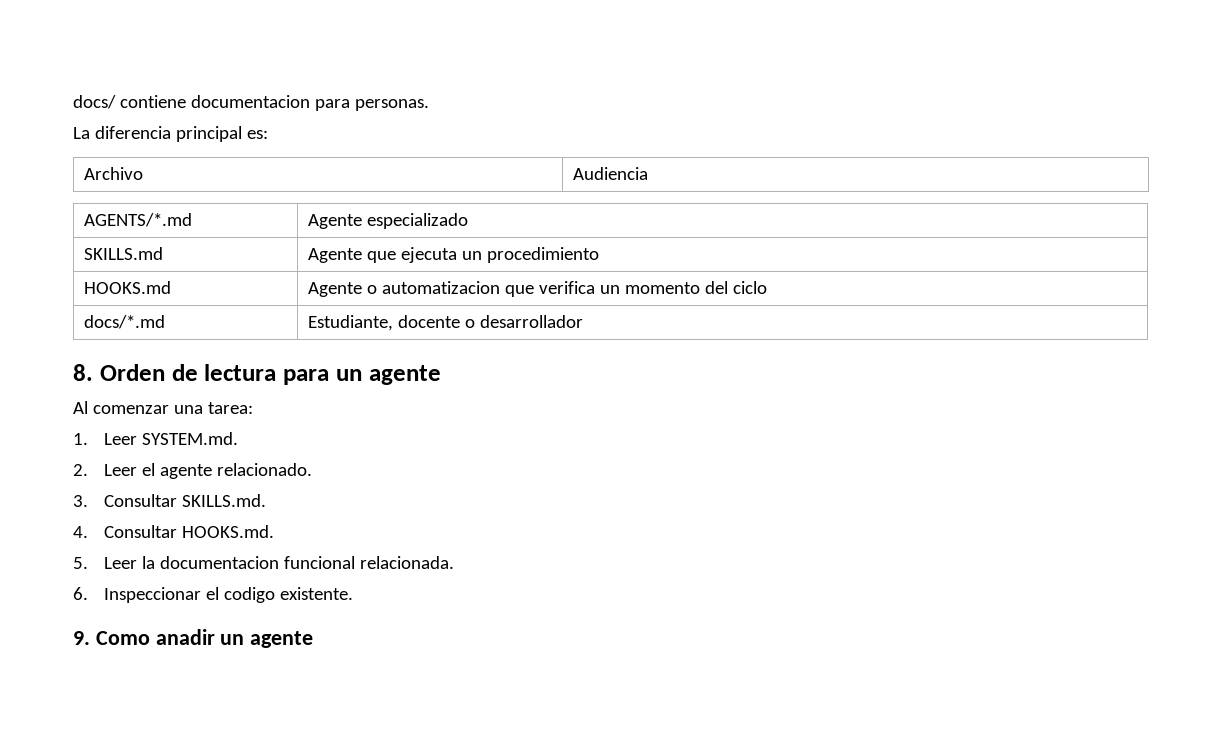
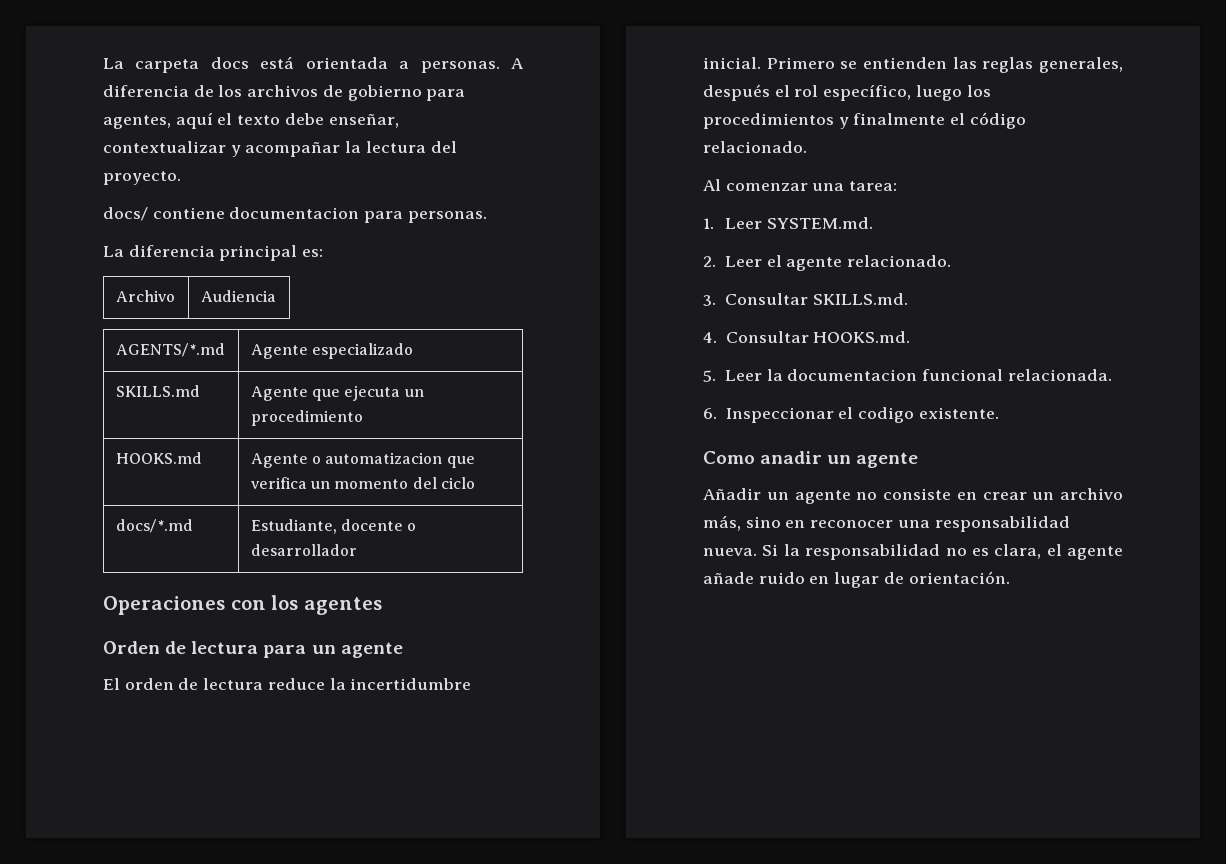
(73, 102) none -> [103,56,524,73] [103,85,466,101] [103,112,399,129] [103,141,457,157] [103,171,181,185] La carpeta docs está orientada a personas. A diferencia de los archivos de gobierno para agentes, aquí el texto debe enseñar, contextualizar y acompañar la lectura del proyecto. //
[73,364,93,381] 8. -> [103,595,382,615] Operaciones con los agentes //
(441, 375) none -> [103,678,472,690] [703,57,1123,73] [703,84,991,101] [703,112,1026,129] [703,141,807,153] // El orden de lectura reduce la incertidumbre inicial. Primero se entienden las reglas generales, después el rol específico, luego los procedimientos y finalmente el código relacionado.
[73,631,90,645] 9. -> (999, 413) none
(314, 639) none -> [703,488,1123,504] [703,515,1070,532] [703,544,1123,560] [703,571,1010,588] // Añadir un agente no consiste en crear un archivo más, sino en reconocer una responsabilidad nueva. Si la responsabilidad no es clara, el agente añade ruido en lugar de orientación.

